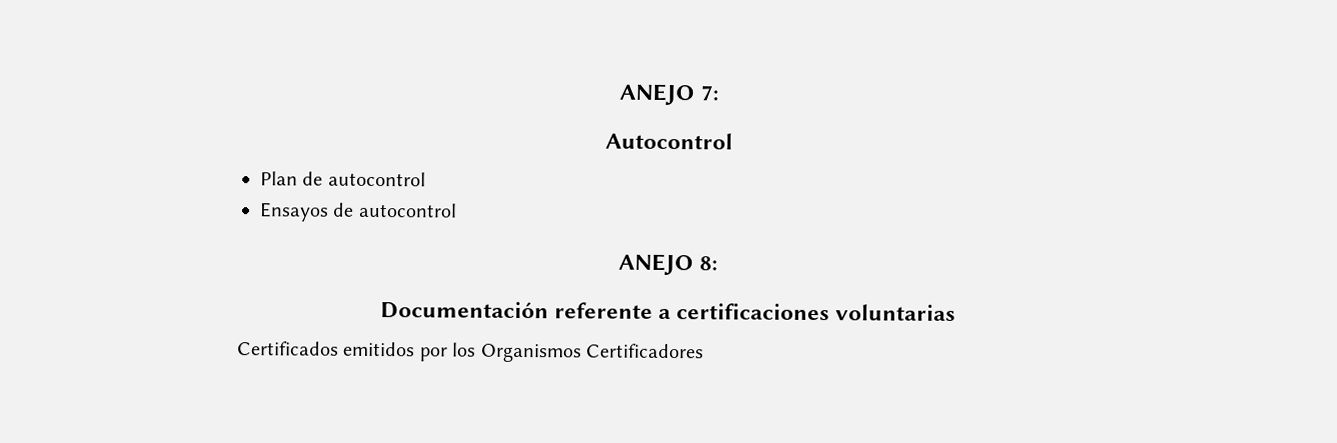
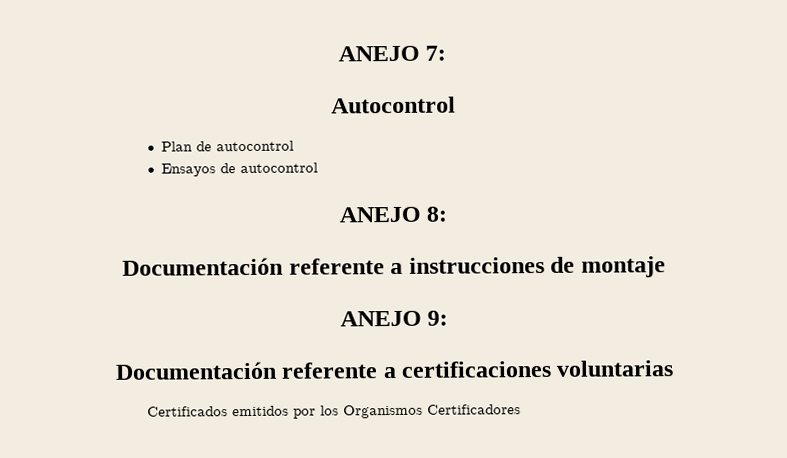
(718, 263) none -> [122,256,666,278] [339,310,449,327] // Documentación referente a instrucciones de montaje // ANEJO 9:

